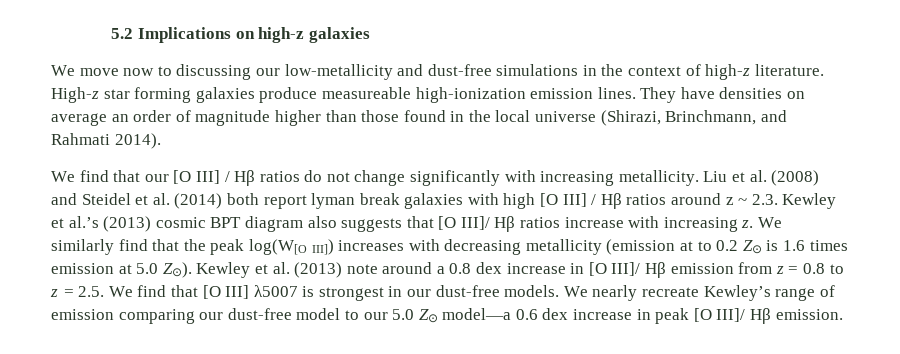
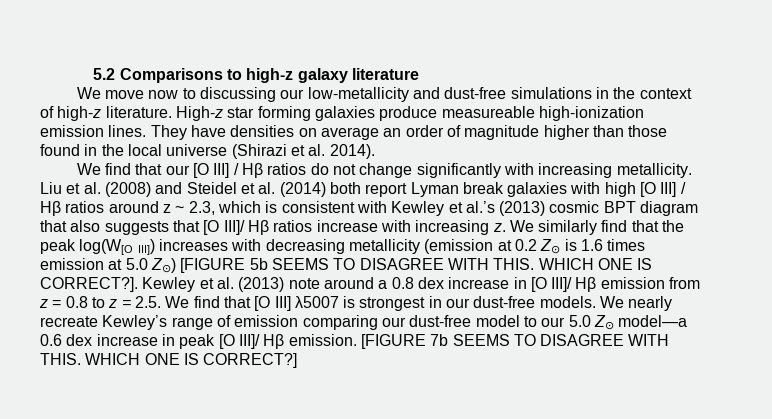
[137,27,370,43] Implications on high-z galaxies -> [119,68,419,83] Comparisons to high-z galaxy literature
[600,110,787,126] [51,133,110,145] (Shirazi, Brinchmann, and Rahmati -> [231,144,326,159] (Shirazi et al.
[311,193,356,209] lyman -> [410,182,459,197] Lyman
[751,194,778,205] 2.3. -> [188,201,387,215] 2.3, which is consistent with
(303, 224) none -> [40,220,67,232] that
[697,241,712,251] to -> (512, 245) none
[162,262,192,278] Z⊙). -> [150,258,653,273] [40,277,138,292] Z⊙) [FIGURE 5b SEEMS TO DISAGREE WITH THIS. WHICH ONE IS CORRECT?].
(843, 314) none -> [360,334,670,349] [40,353,298,368] [FIGURE 7b SEEMS TO DISAGREE WITH THIS. WHICH ONE IS CORRECT?]

